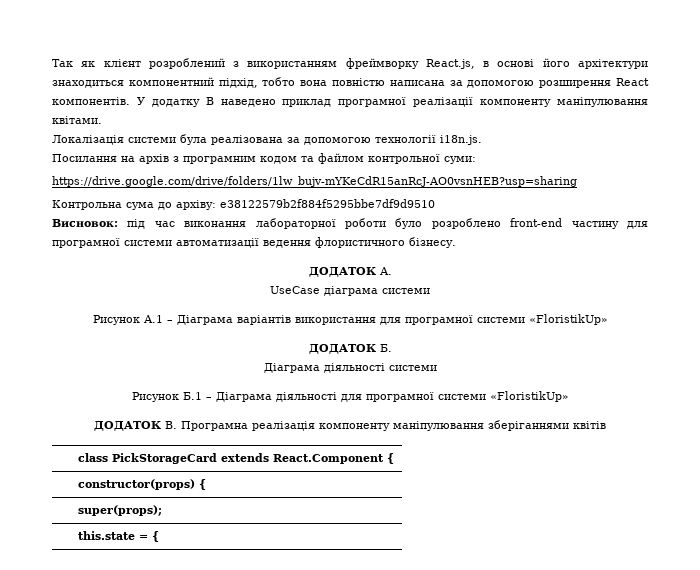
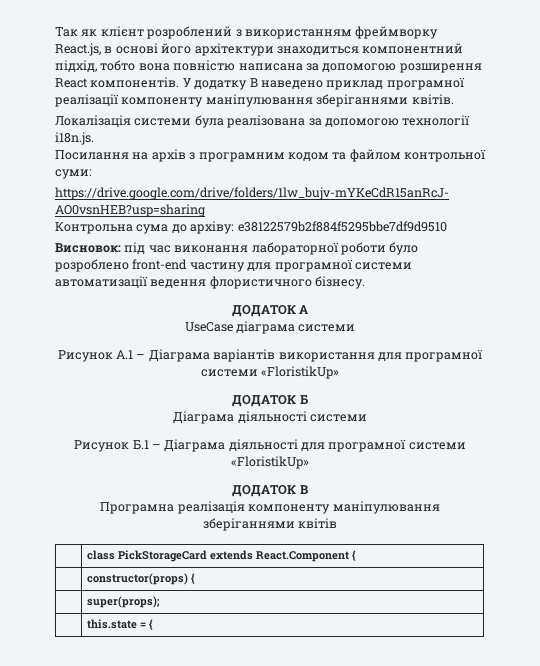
[52,116,102,124] квітами. -> [316,94,454,107] зберіганнями квітів.
[379,267,392,275] А. -> [299,305,309,314] А
[379,344,392,352] Б. -> [299,395,308,404] Б
[165,421,177,429] В. -> [299,485,308,494] В //

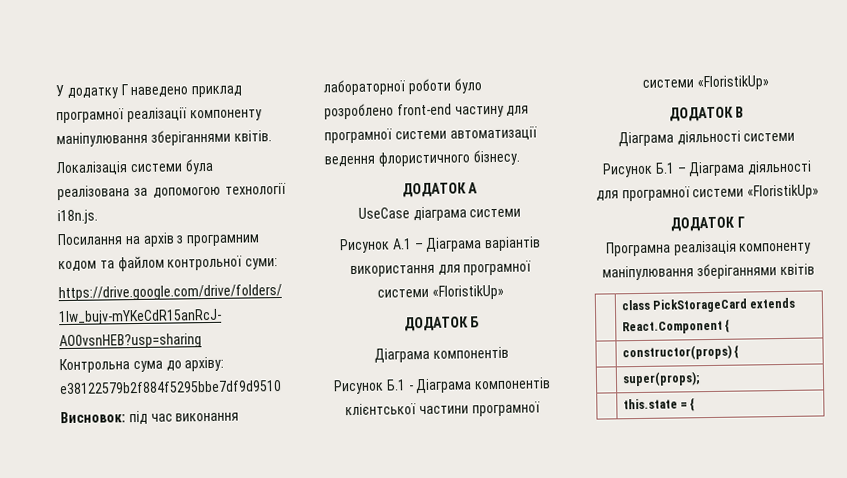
[55,26,439,39] [55,43,464,56] [55,60,482,73] [55,77,180,88] Так як клієнт розроблений з використанням фреймворку React.js, в основі його архітектури знаходиться компонентний підхід, тобто вона повністю написана за допомогою розширення React компонентів. -> (55, 91) none
[249,78,258,87] В -> [120,84,128,96] Г
(308, 399) none -> [374,346,509,363] [332,377,552,395] [345,401,541,417] [642,75,769,91] [668,106,745,122] // Діаграма компонентів // Рисунок Б.1 - Діаграма компонентів клієнтської частини програмної системи «FloristikUp» // ДОДАТОК В
[299,485,308,494] В -> [736,216,745,228] Г

